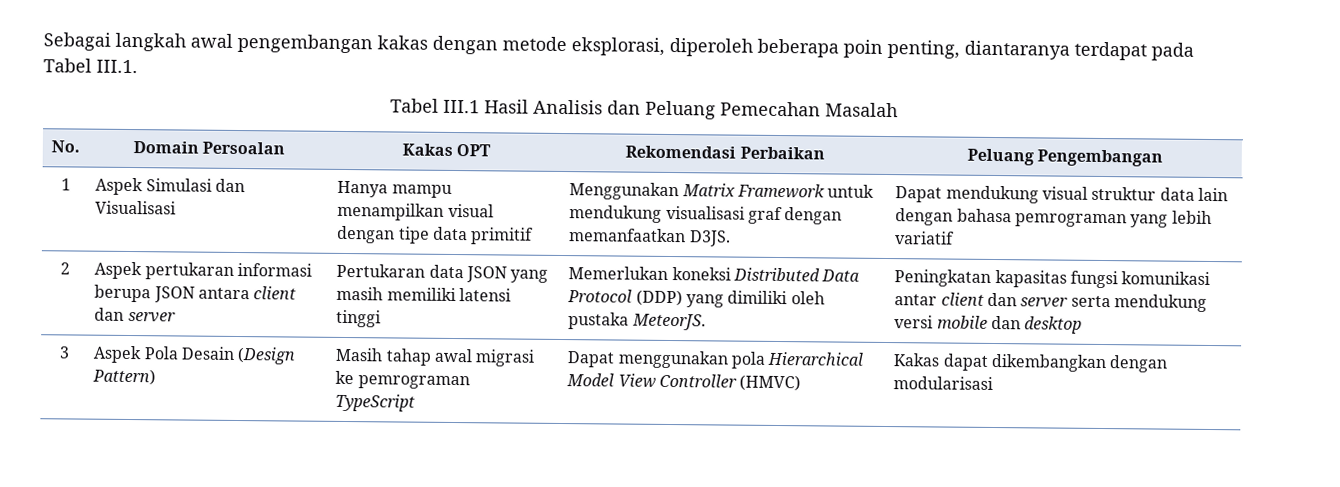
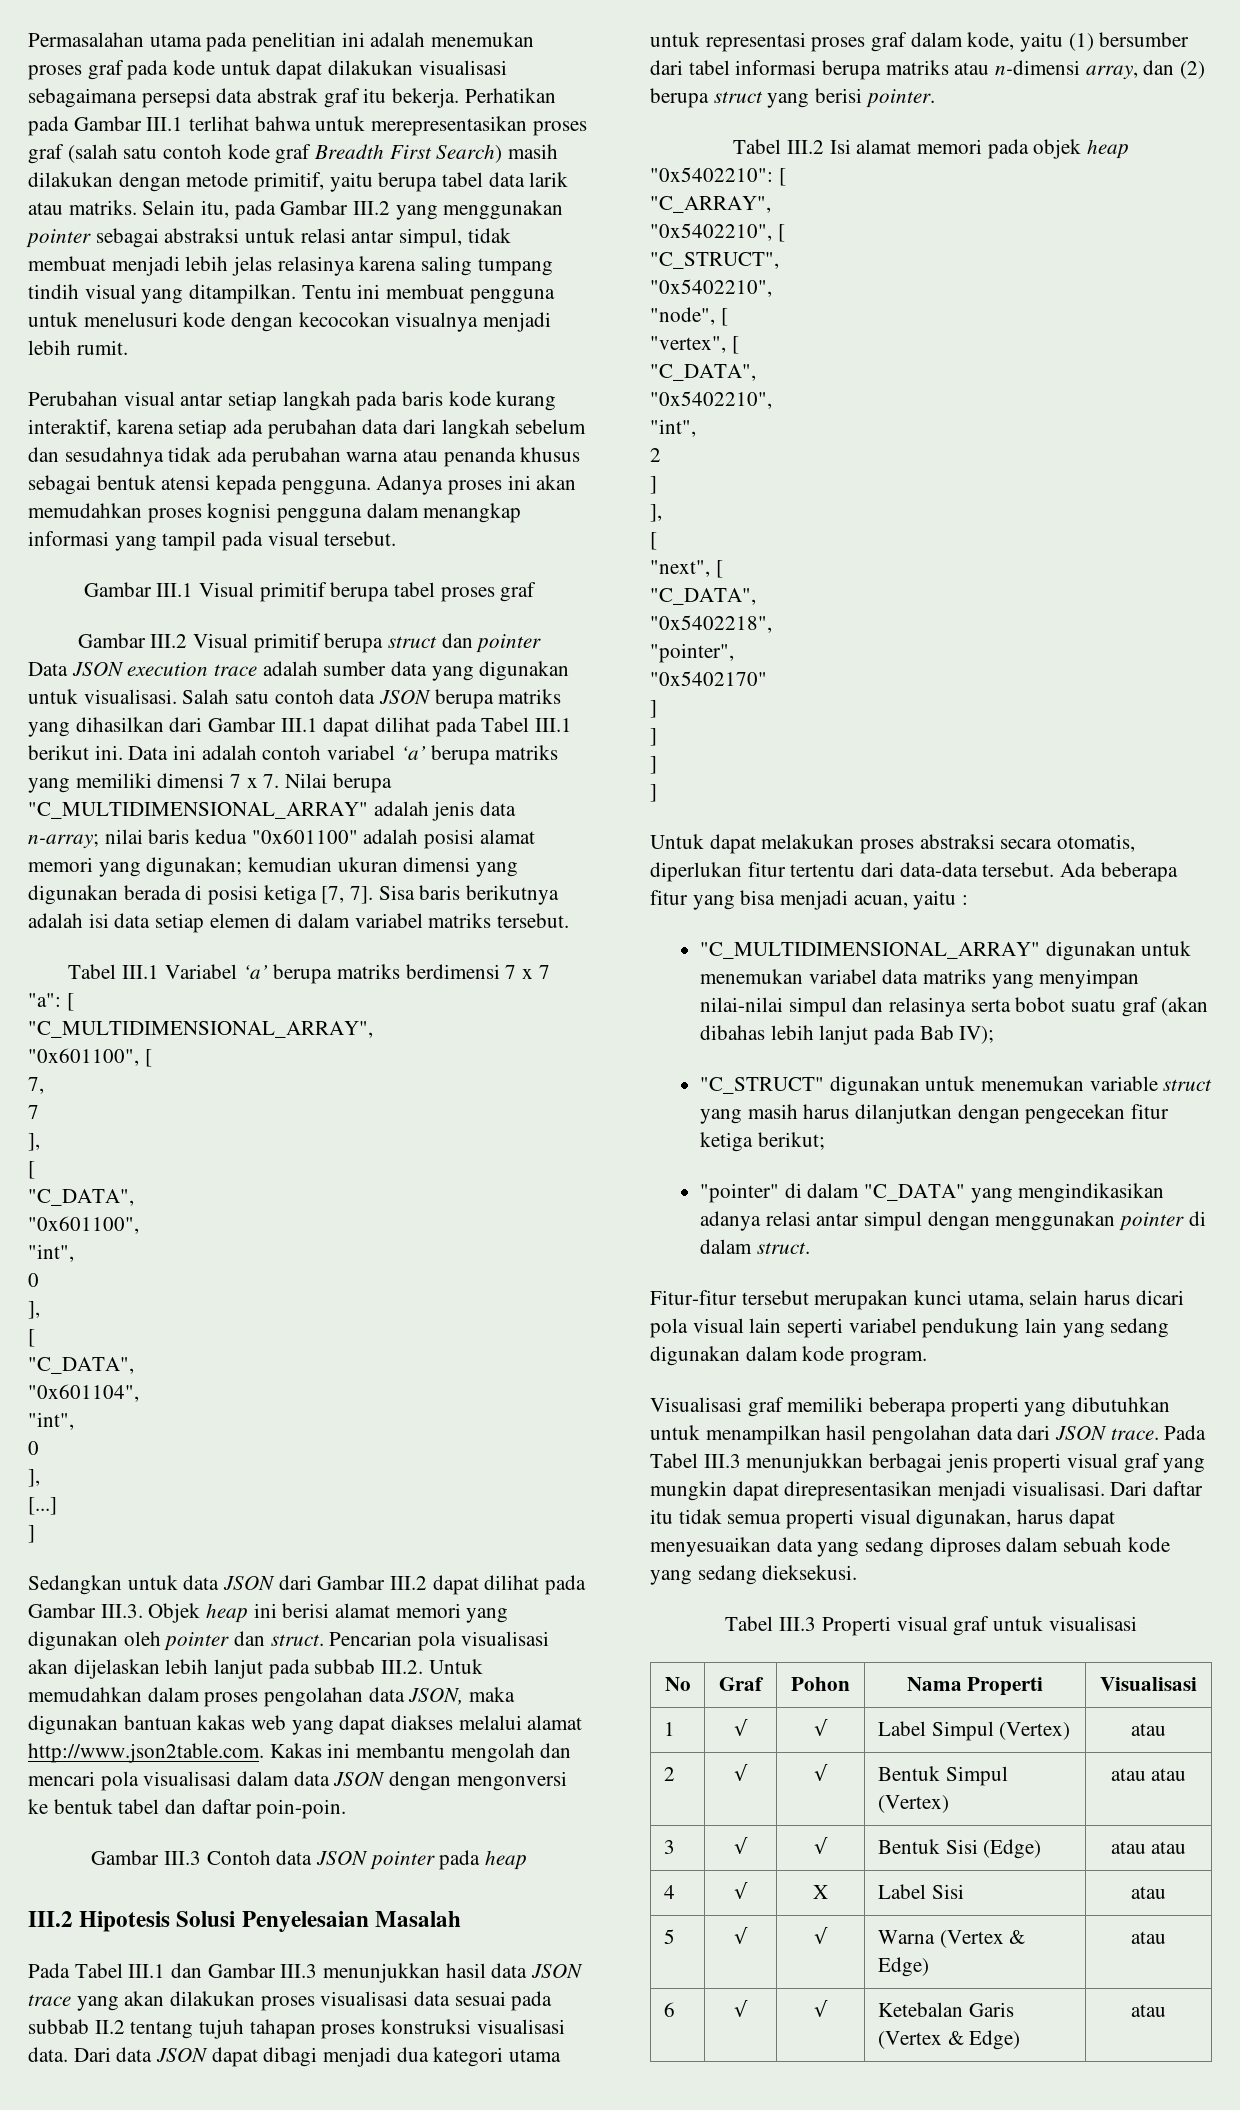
[43,32,1194,61] [43,58,138,74] [389,98,898,120] [51,140,80,153] [132,141,286,155] [401,143,492,157] [625,145,825,160] [966,148,1164,167] [60,178,71,191] [95,177,246,196] [95,200,177,215] [337,180,452,198] [337,202,494,221] [336,225,535,245] [569,182,875,201] [569,205,843,225] [569,228,731,247] [895,185,1229,204] [895,208,1212,228] [895,231,956,245] [59,262,70,275] [94,261,313,280] [94,284,297,303] [94,307,176,323] [336,263,549,283] [336,286,512,302] [336,309,382,328] [568,266,861,282] [567,289,825,308] [568,312,706,331] [894,269,1211,289] [894,292,1208,312] [894,315,1083,334] [58,346,70,359] [93,345,297,365] [92,368,157,386] [335,347,536,367] [335,370,470,390] [335,393,416,412] [567,350,864,369] [566,373,802,392] [893,353,1168,373] [893,376,994,391] Sebagai langkah awal pengembangan kakas dengan metode eksplorasi, diperoleh beberapa poin penting, diantaranya terdapat pada Tabel III.1. // Tabel III.1 Hasil Analisis dan Peluang Pemecahan Masalah // No. | Domain Persoalan | Kakas OPT | Rekomendasi Perbaikan | Peluang Pengembangan // 1 | Aspek Simulasi dan Visualisasi | Hanya mampu menampilkan visual dengan tipe data primitif | Menggunakan Matrix Framework untuk mendukung visualisasi graf dengan memanfaatkan D3JS. | Dapat mendukung visual struktur data lain dengan bahasa pemrograman yang lebih variatif // 2 | Aspek pertukaran informasi berupa JSON antara client dan server | Pertukaran data JSON yang masih memiliki latensi tinggi | Memerlukan koneksi Distributed Data Protocol (DDP) yang dimiliki oleh pustaka MeteorJS. | Peningkatan kapasitas fungsi komunikasi antar client dan server serta mendukung versi mobile dan desktop // 3 | Aspek Pola Desain (Design Pattern) | Masih tahap awal migrasi ke pemrograman TypeScript | Dapat menggunakan pola Hierarchical Model View Controller (HMVC) | Kakas dapat dikembangkan dengan modularisasi -> [28,32,535,52] [28,60,507,80] [28,88,556,108] [28,116,587,136] [28,144,559,164] [28,172,569,192] [28,200,564,220] [26,228,511,248] [28,256,553,276] [28,284,555,304] [28,312,552,332] [28,340,128,355] [28,391,557,411] [28,419,587,439] [28,447,581,467] [28,475,577,495] [28,503,522,523] [28,531,397,551] [83,582,537,602] [77,633,542,653] [28,661,570,681] [28,689,562,709] [28,717,573,737] [28,745,559,765] [28,773,392,793] [28,801,517,821] [28,829,535,849] [28,857,519,877] [28,885,560,905] [28,913,570,933] [68,964,550,984] [28,993,74,1011] [28,1021,373,1038] [28,1048,152,1067] [28,1077,44,1094] [28,1105,39,1119] [28,1133,40,1151] [28,1161,35,1179] [28,1189,134,1206] [28,1216,139,1234] [28,1244,74,1262] [28,1273,39,1287] [28,1301,40,1319] [28,1329,35,1347] [28,1357,134,1374] [28,1384,139,1402] [28,1412,74,1430] [28,1441,39,1455] [28,1469,40,1487] [28,1497,57,1515] [28,1525,35,1543] [28,1575,587,1595] [28,1603,509,1623] [28,1631,549,1651] [28,1659,483,1679] [28,1687,516,1707] [28,1715,583,1735] [28,1743,572,1763] [28,1771,567,1791] [28,1799,347,1819] [91,1850,527,1870] [28,1911,461,1932] [28,1963,584,1983] [28,1991,553,2011] [28,2019,565,2039] [28,2047,562,2067] [650,32,1190,52] [650,60,1206,80] [650,88,935,108] [733,139,1129,159] [650,167,786,186] [650,196,771,213] [650,223,785,242] [650,252,779,269] [650,279,772,297] [650,307,728,326] [650,336,739,354] [650,364,756,381] [650,391,772,409] [650,419,696,437] [650,448,661,462] [650,476,657,494] [650,504,662,522] [650,532,657,550] [650,560,723,578] [650,588,756,605] [650,615,772,633] [650,643,734,663] [650,671,767,686] [650,700,657,718] [650,728,657,746] [650,756,657,774] [650,784,657,802] [650,834,1136,854] [650,862,1178,882] [650,890,969,910] [699,941,1192,961] [699,969,1140,989] [699,997,1209,1017] [699,1025,995,1045] [699,1076,1213,1096] [699,1104,1169,1124] [699,1132,825,1152] [699,1183,1165,1203] [699,1211,1206,1231] [699,1239,810,1254] [650,1290,1184,1310] [650,1318,1170,1338] [650,1346,928,1366] [650,1397,1171,1417] [650,1425,1207,1445] [650,1453,1206,1473] [650,1481,1204,1501] [650,1509,1115,1529] [650,1537,1170,1557] [650,1565,858,1585] [725,1616,1137,1636] [664,1677,691,1691] [719,1677,764,1691] [791,1677,850,1691] [906,1677,1044,1696] [1100,1677,1197,1691] [663,1722,675,1736] [734,1719,748,1736] [814,1719,828,1736] [877,1721,1071,1741] [1131,1723,1166,1736] [663,1767,675,1781] [734,1764,748,1781] [814,1764,828,1781] [877,1766,1008,1786] [877,1795,949,1813] [1110,1768,1187,1781] [663,1840,675,1854] [734,1837,748,1854] [814,1837,828,1854] [877,1839,1042,1859] [1110,1841,1187,1854] [663,1885,675,1899] [734,1882,748,1899] [813,1885,828,1899] [877,1884,964,1899] [1131,1886,1166,1899] [663,1929,675,1944] [734,1927,748,1944] [814,1927,828,1944] [877,1930,1026,1948] [877,1957,929,1977] [1131,1931,1166,1944] [663,2002,675,2017] [734,2000,748,2017] [814,2000,828,2017] [877,2002,1014,2017] [877,2030,1021,2050] [1131,2004,1166,2017] Permasalahan utama pada penelitian ini adalah menemukan proses graf pada kode untuk dapat dilakukan visualisasi sebagaimana persepsi data abstrak graf itu bekerja. Perhatikan pada Gambar III.1 terlihat bahwa untuk merepresentasikan proses graf (salah satu contoh kode graf Breadth First Search) masih dilakukan dengan metode primitif, yaitu berupa tabel data larik atau matriks. Selain itu, pada Gambar III.2 yang menggunakan pointer sebagai abstraksi untuk relasi antar simpul, tidak membuat menjadi lebih jelas relasinya karena saling tumpang tindih visual yang ditampilkan. Tentu ini membuat pengguna untuk menelusuri kode dengan kecocokan visualnya menjadi lebih rumit. // Perubahan visual antar setiap langkah pada baris kode kurang interaktif, karena setiap ada perubahan data dari langkah sebelum dan sesudahnya tidak ada perubahan warna atau penanda khusus sebagai bentuk atensi kepada pengguna. Adanya proses ini akan memudahkan proses kognisi pengguna dalam menangkap informasi yang tampil pada visual tersebut. // Gambar III.1 Visual primitif berupa tabel proses graf // Gambar III.2 Visual primitif berupa struct dan pointer // Data JSON execution trace adalah sumber data yang digunakan untuk visualisasi. Salah satu contoh data JSON berupa matriks yang dihasilkan dari Gambar III.1 dapat dilihat pada Tabel III.1 berikut ini. Data ini adalah contoh variabel ‘a’ berupa matriks yang memiliki dimensi 7 x 7. Nilai berupa "C_MULTIDIMENSIONAL_ARRAY" adalah jenis data n-array; nilai baris kedua "0x601100" adalah posisi alamat memori yang digunakan; kemudian ukuran dimensi yang digunakan berada di posisi ketiga [7, 7]. Sisa baris berikutnya adalah isi data setiap elemen di dalam variabel matriks tersebut. // Tabel III.1 Variabel ‘a’ berupa matriks berdimensi 7 x 7 // "a": [ // "C_MULTIDIMENSIONAL_ARRAY", // "0x601100", [ // 7, // 7 // ], // [ // "C_DATA", // "0x601100", // "int", // 0 // ], // [ // "C_DATA", // "0x601104", // "int", // 0 // ], // [...] // ] // Sedangkan untuk data JSON dari Gambar III.2 dapat dilihat pada Gambar III.3. Objek heap ini berisi alamat memori yang digunakan oleh pointer dan struct. Pencarian pola visualisasi akan dijelaskan lebih lanjut pada subbab III.2. Untuk memudahkan dalam proses pengolahan data JSON, maka digunakan bantuan kakas web yang dapat diakses melalui alamat http://www.json2table.com. Kakas ini membantu mengolah dan mencari pola visualisasi dalam data JSON dengan mengonversi ke bentuk tabel dan daftar poin-poin. // Gambar III.3 Contoh data JSON pointer pada heap // III.2 Hipotesis Solusi Penyelesaian Masalah // Pada Tabel III.1 dan Gambar III.3 menunjukkan hasil data JSON trace yang akan dilakukan proses visualisasi data sesuai pada subbab II.2 tentang tujuh tahapan proses konstruksi visualisasi data. Dari data JSON dapat dibagi menjadi dua kategori utama untuk representasi proses graf dalam kode, yaitu (1) bersumber dari tabel informasi berupa matriks atau n-dimensi array, dan (2) berupa struct yang berisi pointer. // Tabel III.2 Isi alamat memori pada objek heap // "0x5402210": [ // "C_ARRAY", // "0x5402210", [ // "C_STRUCT", // "0x5402210", // "node", [ // "vertex", [ // "C_DATA", // "0x5402210", // "int", // 2 // ] // ], // [ // "next", [ // "C_DATA", // "0x5402218", // "pointer", // "0x5402170" // ] // ] // ] // ] // Untuk dapat melakukan proses abstraksi secara otomatis, diperlukan fitur tertentu dari data-data tersebut. Ada beberapa fitur yang bisa menjadi acuan, yaitu : // "C_MULTIDIMENSIONAL_ARRAY" digunakan untuk menemukan variabel data matriks yang menyimpan nilai-nilai simpul dan relasinya serta bobot suatu graf (akan dibahas lebih lanjut pada Bab IV); // "C_STRUCT" digunakan untuk menemukan variable struct yang masih harus dilanjutkan dengan pengecekan fitur ketiga berikut; // "pointer" di dalam "C_DATA" yang mengindikasikan adanya relasi antar simpul dengan menggunakan pointer di dalam struct. // Fitur-fitur tersebut merupakan kunci utama, selain harus dicari pola visual lain seperti variabel pendukung lain yang sedang digunakan dalam kode program. // Visualisasi graf memiliki beberapa properti yang dibutuhkan untuk menampilkan hasil pengolahan data dari JSON trace. Pada Tabel III.3 menunjukkan berbagai jenis properti visual graf yang mungkin dapat direpresentasikan menjadi visualisasi. Dari daftar itu tidak semua properti visual digunakan, harus dapat menyesuaikan data yang sedang diproses dalam sebuah kode yang sedang dieksekusi. // Tabel III.3 Properti visual graf untuk visualisasi // No | Graf | Pohon | Nama Properti | Visualisasi // 1 | √ | √ | Label Simpul (Vertex) | atau // 2 | √ | √ | Bentuk Simpul (Vertex) | atau atau // 3 | √ | √ | Bentuk Sisi (Edge) | atau atau // 4 | √ | X | Label Sisi | atau // 5 | √ | √ | Warna (Vertex & Edge) | atau // 6 | √ | √ | Ketebalan Garis (Vertex & Edge) | atau

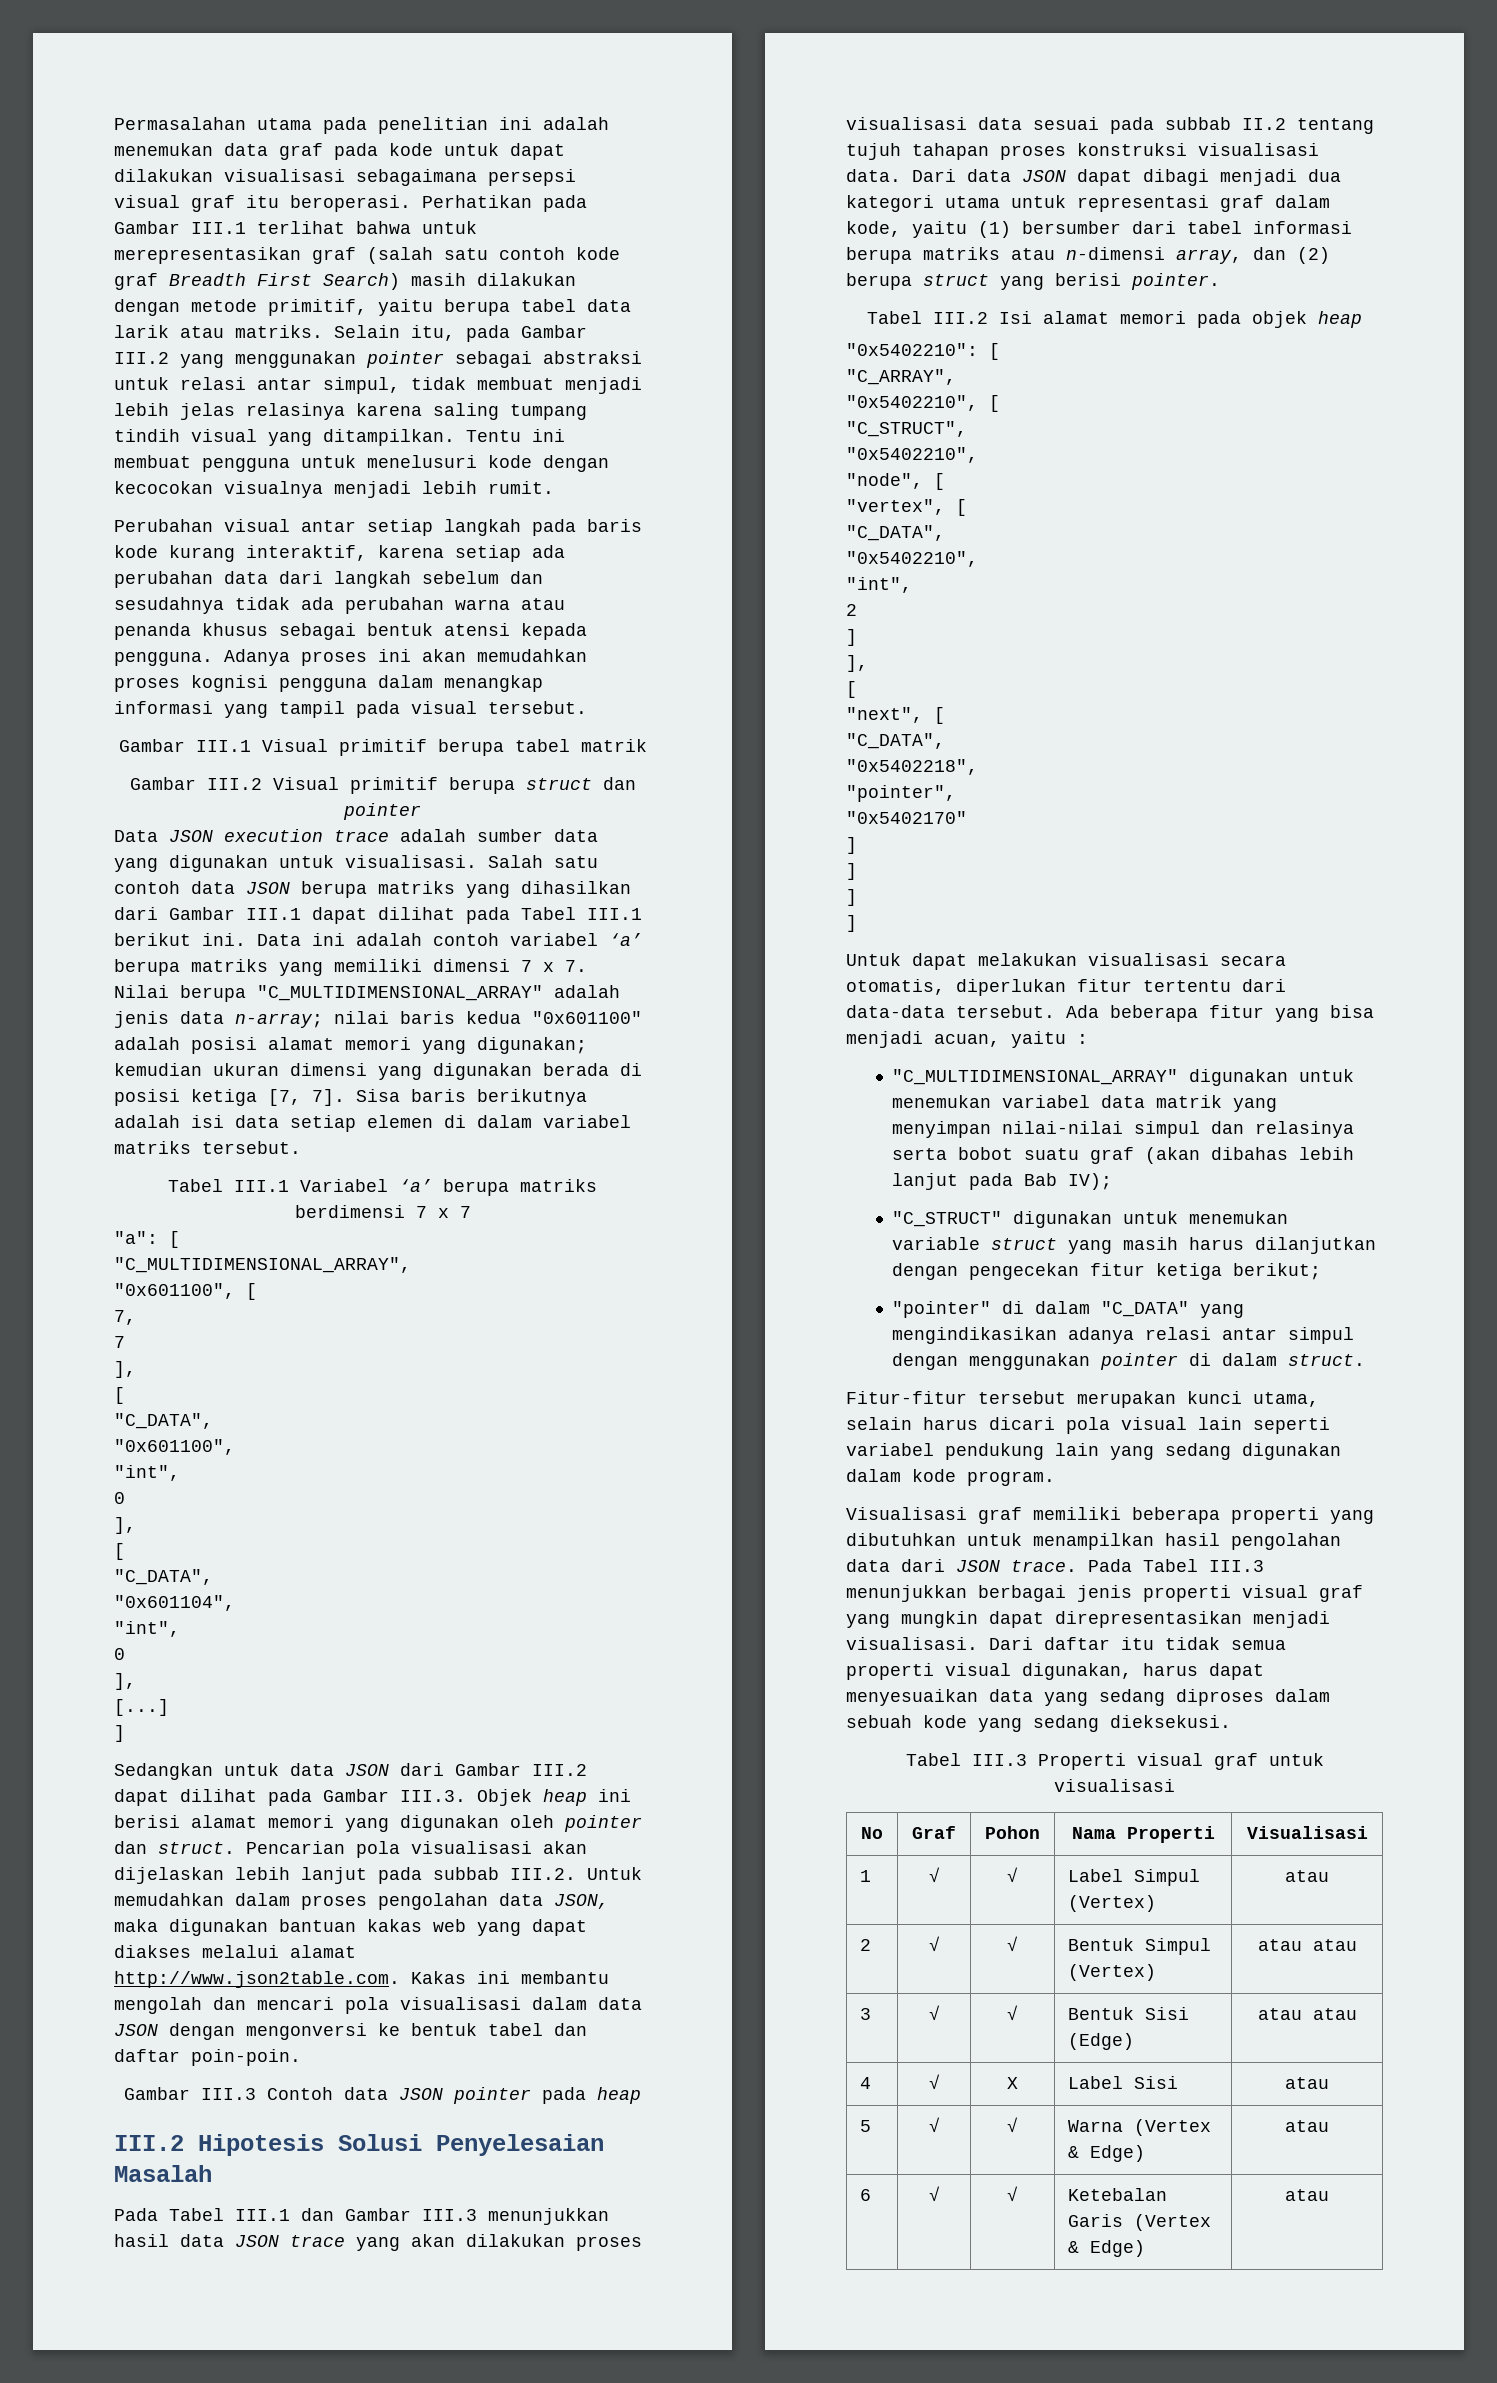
[28,65,82,80] proses -> [224,143,268,156] data
[216,88,319,103] data abstrak -> [114,195,180,208] visual
[392,88,460,108] bekerja. -> [290,195,411,212] beroperasi.
[532,121,587,136] proses -> (301, 255) none
[440,582,537,602] proses graf -> [580,739,647,752] matrik
[811,37,866,52] proses -> (1209, 203) none
[860,834,995,854] proses abstraksi -> [1088,953,1209,966] visualisasi
[922,969,986,984] matriks -> [1156,1095,1223,1108] matrik

